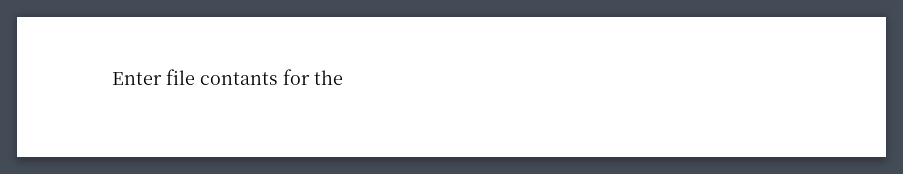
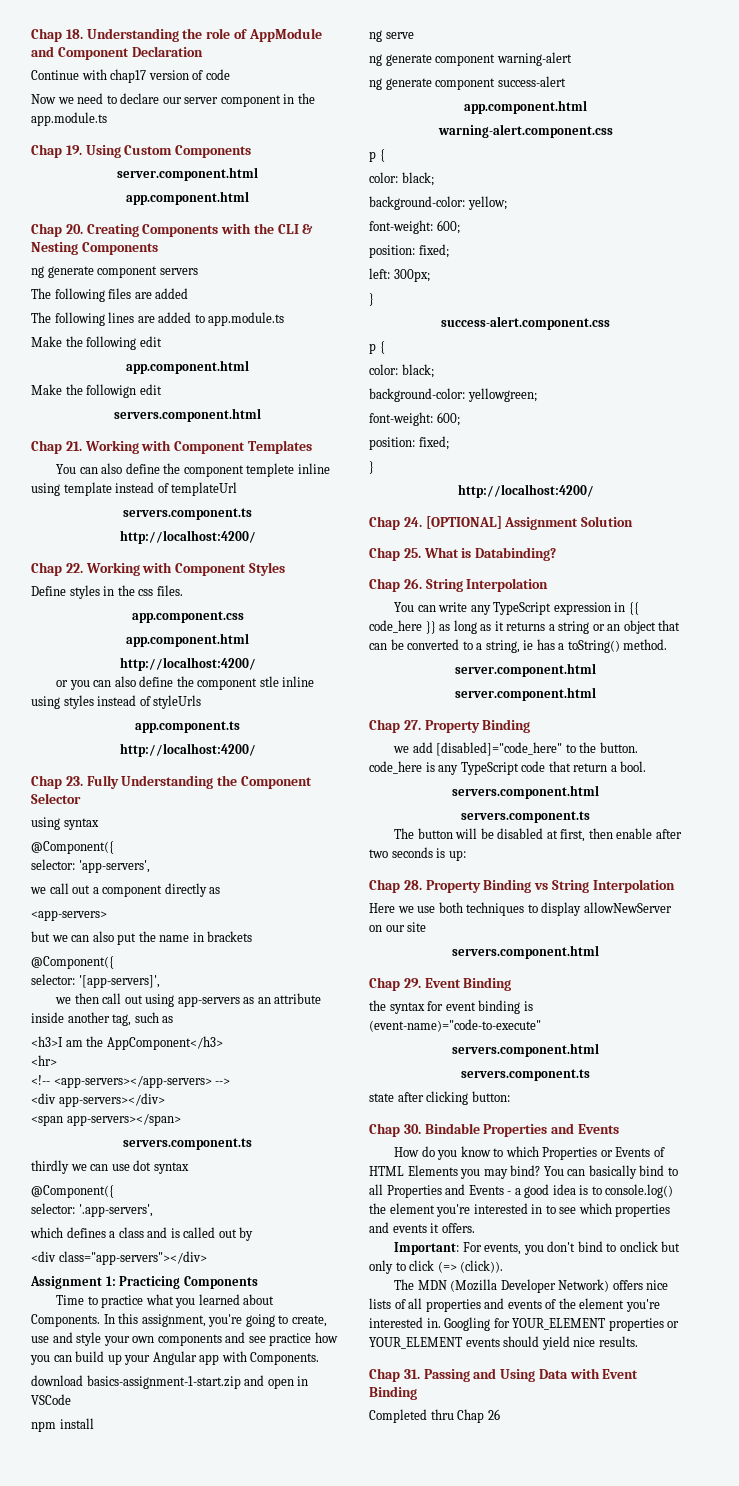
[112,69,343,85] Enter file contants for the -> [31,28,322,42] [31,46,203,60] [31,69,230,83] [31,93,315,107] [31,112,107,126] [31,144,252,158] [117,167,258,181] [126,191,249,205] [31,223,314,237] [31,242,158,255] [31,266,198,278] [31,288,189,302] [31,312,285,326] [31,336,162,350] [126,360,249,374] [31,384,162,398] [114,408,261,422] [31,440,312,454] [56,463,330,477] [31,482,238,496] [123,508,252,520] [119,530,256,544] [31,562,285,576] [31,585,183,599] [131,611,244,623] [126,633,249,647] [119,657,256,671] [56,676,315,690] [31,695,202,709] [135,721,240,733] [119,743,256,757] [31,775,312,789] [31,793,81,804] [31,817,99,830] [31,841,114,854] [31,859,150,873] [30,883,221,897] [31,910,107,921] [31,931,253,945] [31,956,114,969] [31,974,160,988] [55,993,322,1007] [31,1012,174,1026] [31,1036,223,1050] [31,1055,57,1066] [31,1075,231,1088] [31,1093,165,1107] [31,1113,181,1126] [123,1138,252,1150] [31,1160,189,1174] [31,1185,114,1198] [31,1203,153,1217] [30,1227,254,1241] [31,1251,207,1265] [30,1276,258,1289] [56,1294,275,1308] [31,1313,327,1327] [31,1332,338,1346] [30,1351,320,1365] [31,1375,309,1389] [31,1394,71,1405] [31,1418,94,1432] [369,30,414,42] [369,52,572,66] [369,76,566,90] [464,100,587,114] [437,124,613,138] [369,149,385,162] [369,172,434,186] [369,196,507,210] [369,220,460,234] [369,244,449,258] [369,268,430,282] [369,293,374,306] [441,316,610,330] [369,341,385,354] [369,364,434,378] [369,388,537,402] [369,412,460,426] [369,436,449,450] [369,461,374,474] [457,484,594,498] [369,516,634,530] [369,547,557,561] [369,578,549,592] [394,602,639,615] [369,620,681,634] [369,639,668,653] [455,663,596,677] [455,687,596,701] [369,719,531,733] [393,742,638,756] [369,761,647,775] [452,785,599,799] [461,811,590,823] [394,828,682,842] [369,847,466,861] [369,879,675,893] [369,902,672,916] [369,922,427,932] [452,945,599,959] [369,977,512,991] [369,1000,533,1014] [369,1019,541,1032] [452,1043,599,1057] [461,1069,590,1081] [369,1091,510,1105] [369,1123,619,1137] [394,1146,665,1160] [369,1165,678,1179] [369,1184,674,1198] [369,1203,671,1217] [369,1222,475,1233] [394,1241,681,1255] [369,1260,504,1274] [394,1279,669,1293] [369,1298,660,1312] [369,1317,680,1331] [369,1336,638,1350] [369,1368,639,1382] [369,1386,417,1400] [369,1409,500,1423] Chap 18. Understanding the role of AppModule and Component Declaration // Continue with chap17 version of code // Now we need to declare our server component in the app.module.ts // Chap 19. Using Custom Components // server.component.html // app.component.html // Chap 20. Creating Components with the CLI & Nesting Components // ng generate component servers // The following files are added // The following lines are added to app.module.ts // Make the following edit // app.component.html // Make the followign edit // servers.component.html // Chap 21. Working with Component Templates // You can also define the component templete inline using template instead of templateUrl // servers.component.ts // http://localhost:4200/ // Chap 22. Working with Component Styles // Define styles in the css files. // app.component.css // app.component.html // http://localhost:4200/ // or you can also define the component stle inline using styles instead of styleUrls // app.component.ts // http://localhost:4200/ // Chap 23. Fully Understanding the Component Selector // using syntax // @Component({ // selector: 'app-servers', // we call out a component directly as // <app-servers> // but we can also put the name in brackets // @Component({ // selector: '[app-servers]', // we then call out using app-servers as an attribute inside another tag, such as // <h3>I am the AppComponent</h3> // <hr> // <!-- <app-servers></app-servers> --> // <div app-servers></div> // <span app-servers></span> // servers.component.ts // thirdly we can use dot syntax // @Component({ // selector: '.app-servers', // which defines a class and is called out by // <div class="app-servers"></div> // Assignment 1: Practicing Components // Time to practice what you learned about Components. In this assignment, you're going to create, use and style your own components and see practice how you can build up your Angular app with Components. // download basics-assignment-1-start.zip and open in VSCode // npm install // ng serve // ng generate component warning-alert // ng generate component success-alert // app.component.html // warning-alert.component.css // p { // color: black; // background-color: yellow; // font-weight: 600; // position: fixed; // left: 300px; // } // success-alert.component.css // p { // color: black; // background-color: yellowgreen; // font-weight: 600; // position: fixed; // } // http://localhost:4200/ // Chap 24. [OPTIONAL] Assignment Solution // Chap 25. What is Databinding? // Chap 26. String Interpolation // You can write any TypeScript expression in {{ code_here }} as long as it returns a string or an object that can be converted to a string, ie has a toString() method. // server.component.html // server.component.html // Chap 27. Property Binding // we add [disabled]="code_here" to the button. code_here is any TypeScript code that return a bool. // servers.component.html // servers.component.ts // The button will be disabled at first, then enable after two seconds is up: // Chap 28. Property Binding vs String Interpolation // Here we use both techniques to display allowNewServer on our site // servers.component.html // Chap 29. Event Binding // the syntax for event binding is (event-name)="code-to-execute" // servers.component.html // servers.component.ts // state after clicking button: // Chap 30. Bindable Properties and Events // How do you know to which Properties or Events of HTML Elements you may bind? You can basically bind to all Properties and Events - a good idea is to console.log() the element you're interested in to see which properties and events it offers. // Important: For events, you don't bind to onclick but only to click (=> (click)). // The MDN (Mozilla Developer Network) offers nice lists of all properties and events of the element you're interested in. Googling for YOUR_ELEMENT properties or YOUR_ELEMENT events should yield nice results. // Chap 31. Passing and Using Data with Event Binding // Completed thru Chap 26

